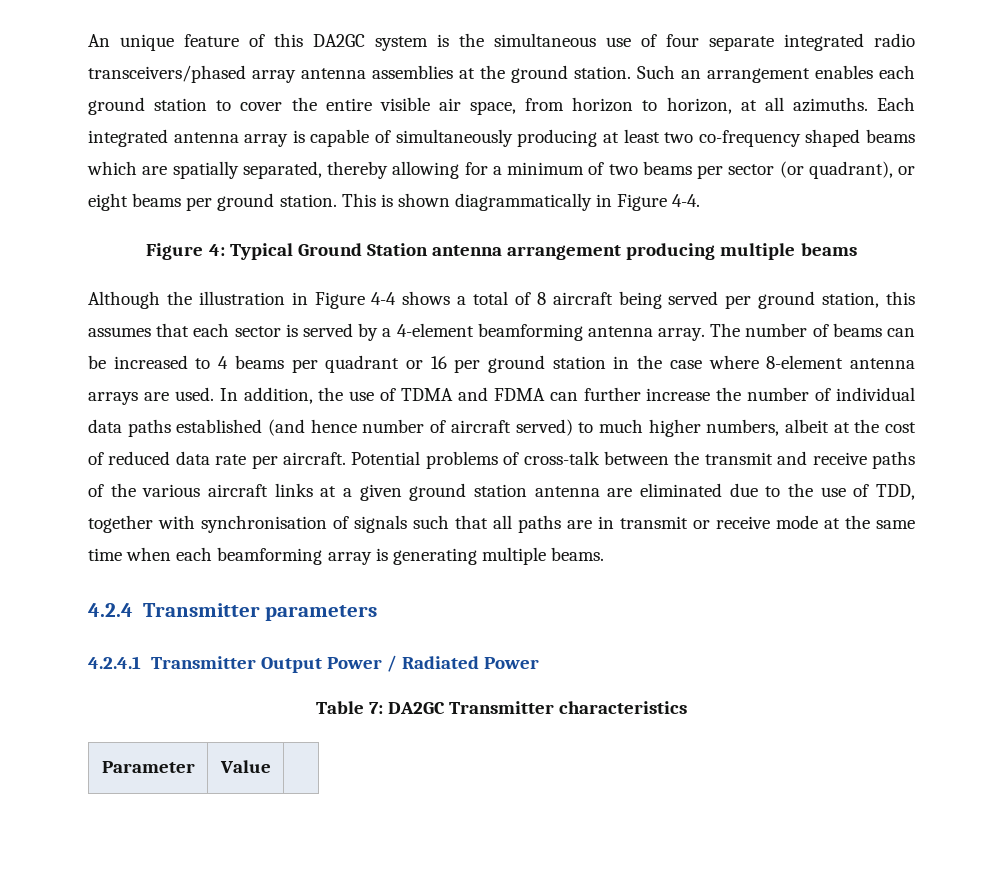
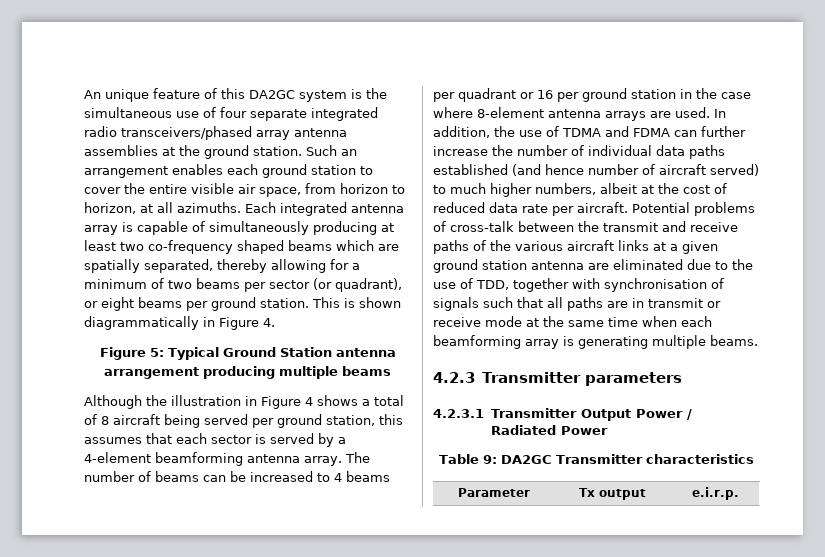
[672,194,701,207] [146,243,225,260] 4-4. // Figure 4: -> [263,318,275,327] [99,347,164,360] 4. // Figure 5:
[371,292,397,305] 4-4 -> [305,397,313,406] 4
[88,603,133,617] 4.2.4 -> [433,372,475,383] 4.2.3
[88,656,141,669] 4.2.4.1 -> [433,409,484,418] 4.2.3.1
[368,702,383,714] 7: -> [483,455,497,464] 9:
[219,760,271,773] Value | -> [579,488,646,500] [691,487,739,500] Tx output | e.i.r.p.

